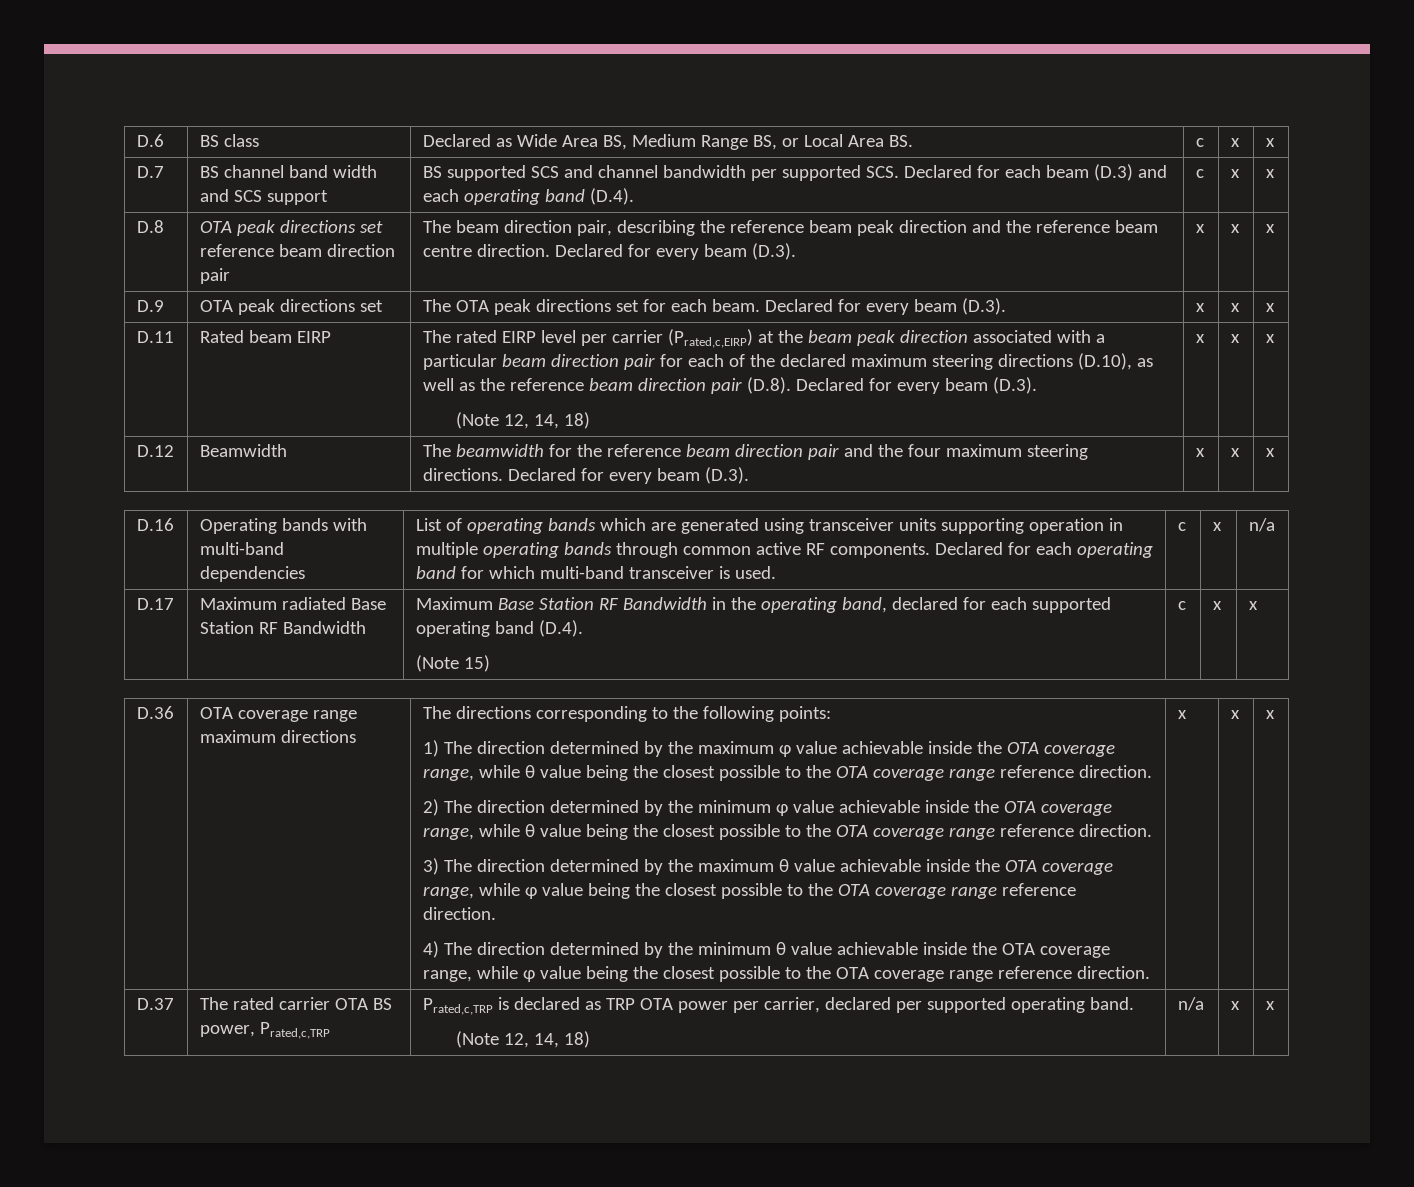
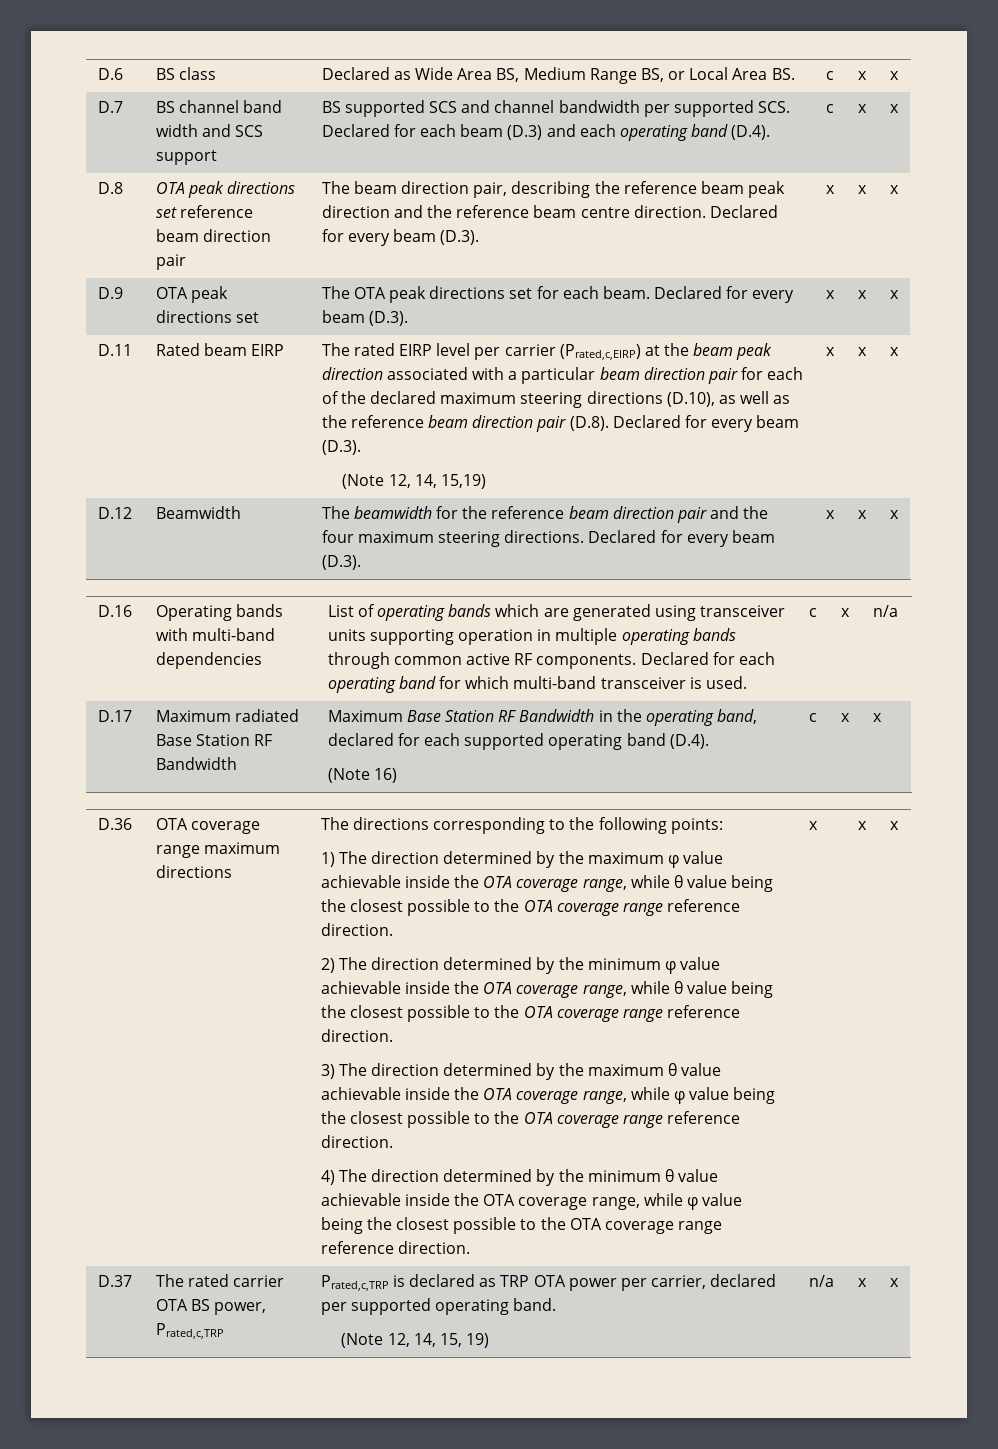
[563,412,590,429] 18) -> [441,474,487,489] 15,19)
[463,655,490,672] 15) -> [373,768,397,783] 16)
[563,1031,590,1048] 18) -> [440,1333,490,1348] 15, 19)

